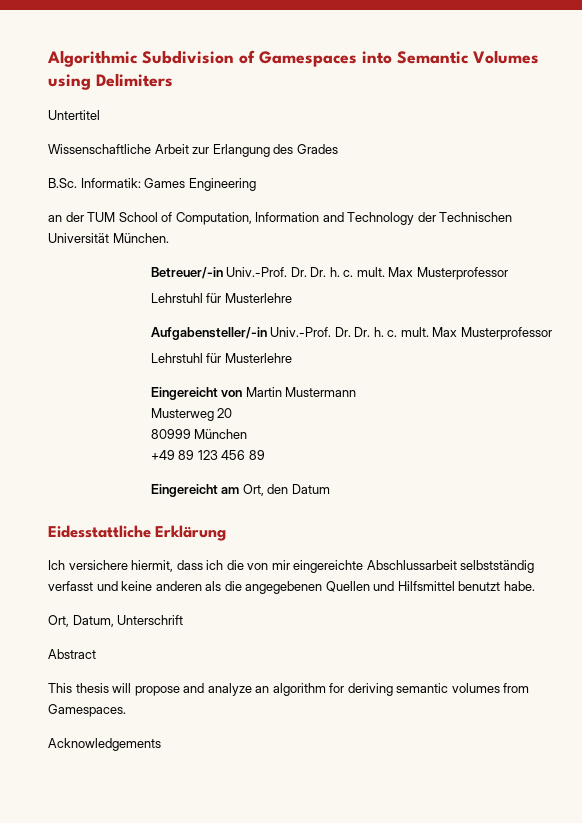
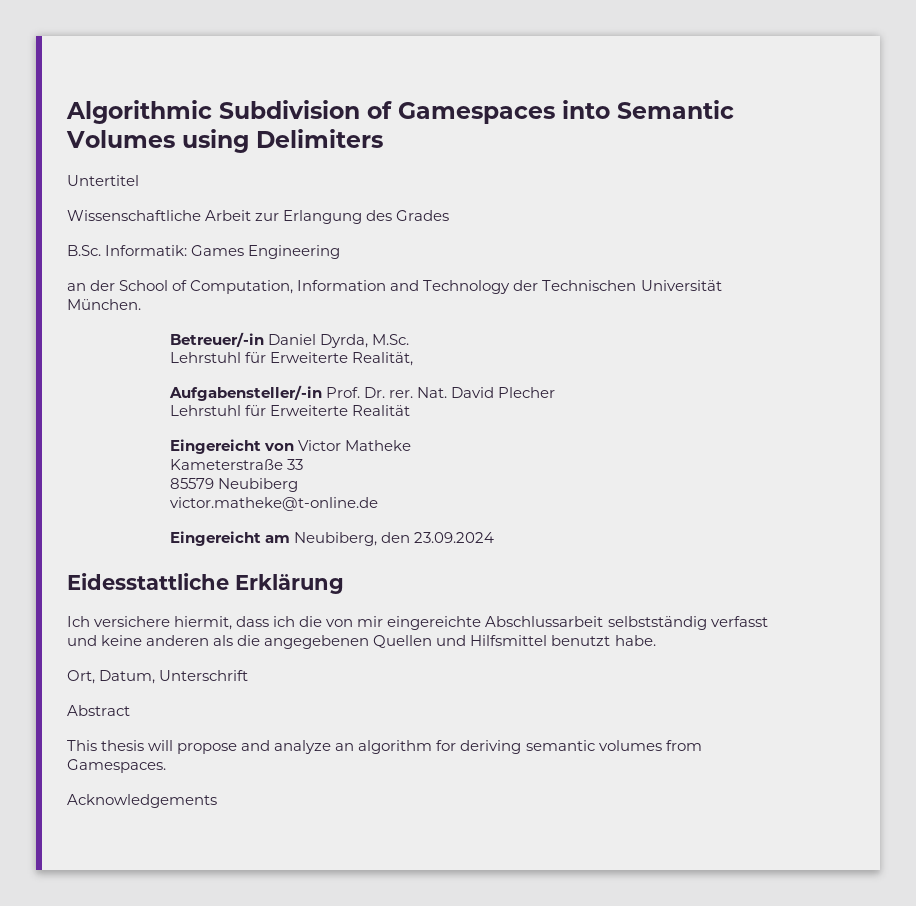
[87,212,116,222] TUM -> (116, 285) none
[226,267,508,280] [150,293,292,303] Univ.-Prof. Dr. Dr. h. c. mult. Max Musterprofessor // Lehrstuhl für Musterlehre -> [267,334,409,348] [169,352,413,366] Daniel Dyrda, M.Sc. // Lehrstuhl für Erweiterte Realität,
[270,327,552,340] [150,353,292,363] Univ.-Prof. Dr. Dr. h. c. mult. Max Musterprofessor // Lehrstuhl für Musterlehre -> [325,387,555,398] [169,405,410,416] Prof. Dr. rer. Nat. David Plecher // Lehrstuhl für Erweiterte Realität
[245,387,357,397] [150,408,233,421] [150,429,248,439] [150,450,265,460] Martin Mustermann // Musterweg 20 // 80999 München // +49 89 123 456 89 -> [297,440,411,451] [169,459,303,470] [169,478,298,492] [169,497,378,511] Victor Matheke // Kameterstraße 33 // 85579 Neubiberg // victor.matheke@t-online.de
[242,484,330,496] Ort, den Datum -> [293,532,494,546] Neubiberg, den 23.09.2024

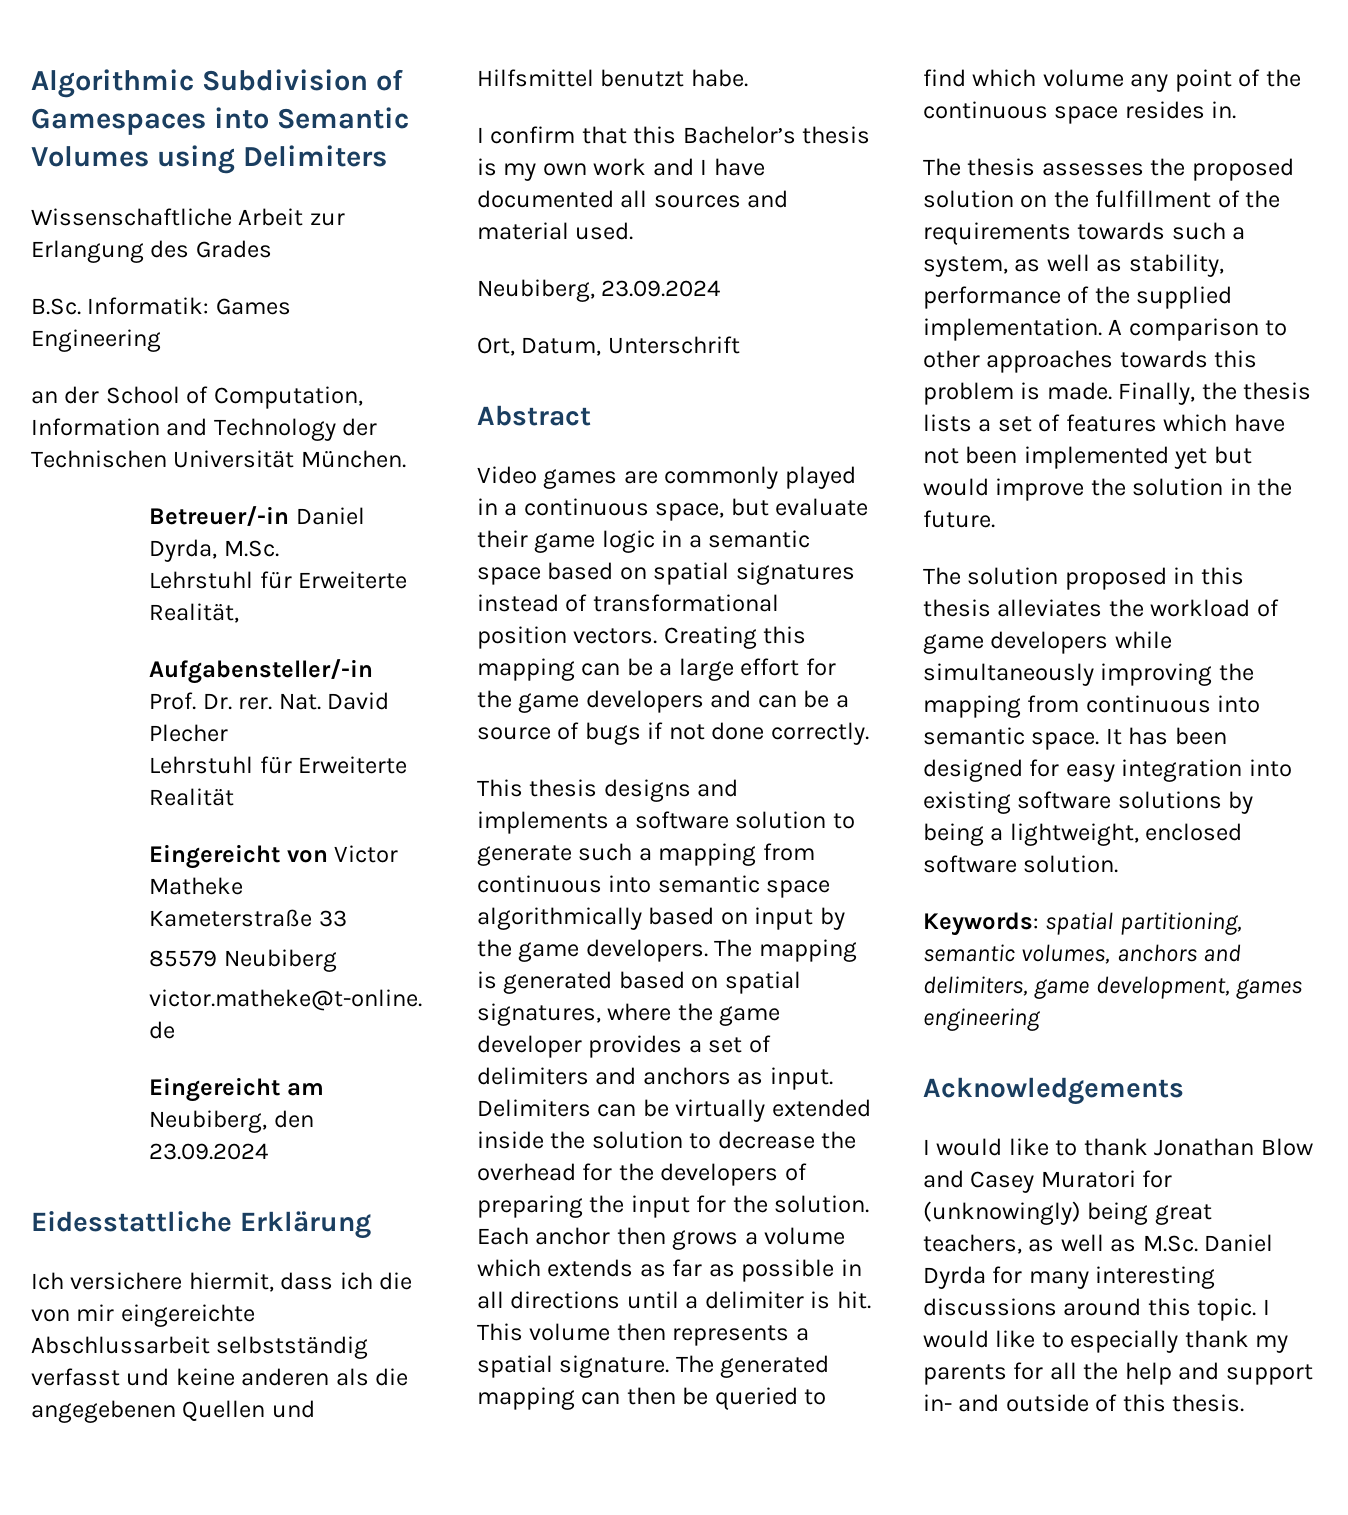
[67,175,139,186] // Untertitel -> (387, 156) none
[67,670,249,684] [67,705,130,716] [67,740,702,754] [67,759,166,773] [67,794,217,808] Ort, Datum, Unterschrift // Abstract // This thesis will propose and analyze an algorithm for deriving semantic volumes from Gamespaces. // Acknowledgements -> [477,126,871,144] [477,158,765,181] [477,190,789,208] [477,222,634,240] [477,279,721,302] [477,336,740,356] [477,405,591,426] [477,466,856,489] [477,498,869,521] [477,530,811,553] [477,562,855,585] [477,594,779,612] [477,626,807,649] [477,658,836,681] [477,690,849,713] [477,722,869,745] [477,779,739,802] [477,811,855,834] [477,843,815,866] [477,875,831,898] [477,907,845,930] [477,939,857,962] [477,971,801,994] [477,1003,781,1026] [477,1035,771,1058] [477,1067,833,1090] [477,1099,871,1122] [477,1131,857,1149] [477,1163,807,1186] [477,1195,870,1218] [477,1227,846,1250] [477,1259,862,1282] [477,1291,871,1309] [477,1323,809,1346] [477,1355,830,1378] [477,1387,827,1410] [923,69,1301,92] [923,101,1237,124] [923,158,1294,181] [923,190,1281,208] [923,222,1246,245] [923,254,1224,277] [923,286,1233,309] [923,318,1288,341] [923,350,1258,373] [923,382,1312,405] [923,414,1285,432] [923,446,1252,469] [923,478,1293,501] [923,510,995,528] [923,567,1244,590] [923,599,1279,617] [923,631,1172,654] [923,663,1254,686] [923,695,1261,718] [923,727,1227,750] [923,759,1292,782] [923,791,1254,814] [923,823,1243,846] [923,855,1119,873] [923,912,1242,936] [923,944,1242,964] [923,976,1303,999] [923,1008,1040,1031] [923,1077,1184,1105] [923,1138,1313,1156] [923,1170,1173,1193] [923,1201,1212,1225] [923,1234,1274,1254] [923,1266,1216,1289] [923,1298,1270,1321] [923,1330,1289,1353] [923,1362,1313,1385] [923,1394,1245,1412] I confirm that this Bachelor’s thesis is my own work and I have documented all sources and material used. // Neubiberg, 23.09.2024 // Ort, Datum, Unterschrift // Abstract // Video games are commonly played in a continuous space, but evaluate their game logic in a semantic space based on spatial signatures instead of transformational position vectors. Creating this mapping can be a large effort for the game developers and can be a source of bugs if not done correctly. // This thesis designs and implements a software solution to generate such a mapping from continuous into semantic space algorithmically based on input by the game developers. The mapping is generated based on spatial signatures, where the game developer provides a set of delimiters and anchors as input. Delimiters can be virtually extended inside the solution to decrease the overhead for the developers of preparing the input for the solution. Each anchor then grows a volume which extends as far as possible in all directions until a delimiter is hit. This volume then represents a spatial signature. The generated mapping can then be queried to find which volume any point of the continuous space resides in. // The thesis assesses the proposed solution on the fulfillment of the requirements towards such a system, as well as stability, performance of the supplied implementation. A comparison to other approaches towards this problem is made. Finally, the thesis lists a set of features which have not been implemented yet but would improve the solution in the future. // The solution proposed in this thesis alleviates the workload of game developers while simultaneously improving the mapping from continuous into semantic space. It has been designed for easy integration into existing software solutions by being a lightweight, enclosed software solution. // Keywords: spatial partitioning, semantic volumes, anchors and delimiters, game development, games engineering // Acknowledgements // I would like to thank Jonathan Blow and Casey Muratori for (unknowingly) being great teachers, as well as M.Sc. Daniel Dyrda for many interesting discussions around this topic. I would like to especially thank my parents for all the help and support in- and outside of this thesis.

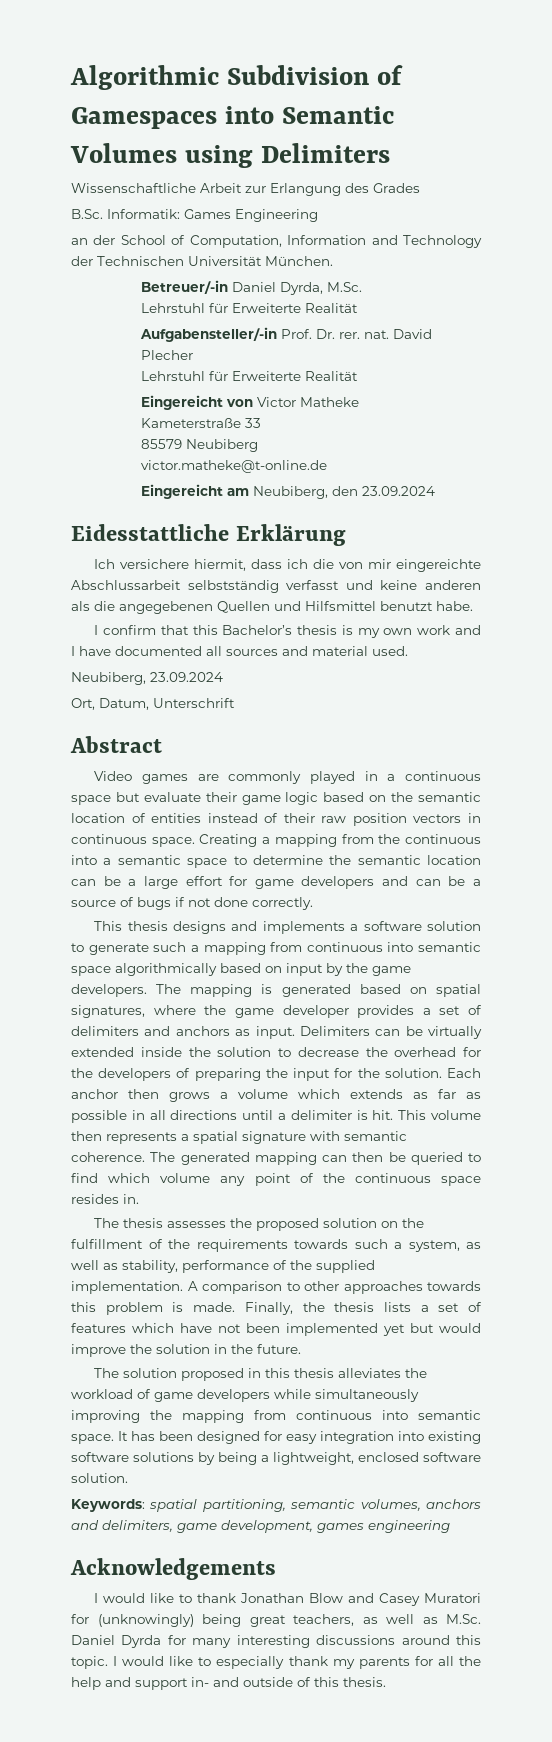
[149,603,240,623] Realität, -> [305,303,359,313] Realität
[278,693,321,710] Nat. -> [364,330,390,339] nat.
[655,503,725,521] space, -> [71,795,111,805] space
[661,530,811,548] [477,562,855,585] [477,594,779,612] [477,626,807,649] [477,658,575,681] in a semantic space based on spatial signatures instead of transformational position vectors. Creating this mapping -> [323,792,482,802] [71,813,481,826] [71,834,482,847] [71,855,481,868] based on the semantic location of entities instead of their raw position vectors in continuous space. Creating a mapping from the continuous into a semantic space to determine the semantic location
[477,690,512,708] the -> (248, 881) none
[559,1355,670,1378] signature. -> [242,1131,407,1144] [71,1152,145,1162] signature with semantic coherence.

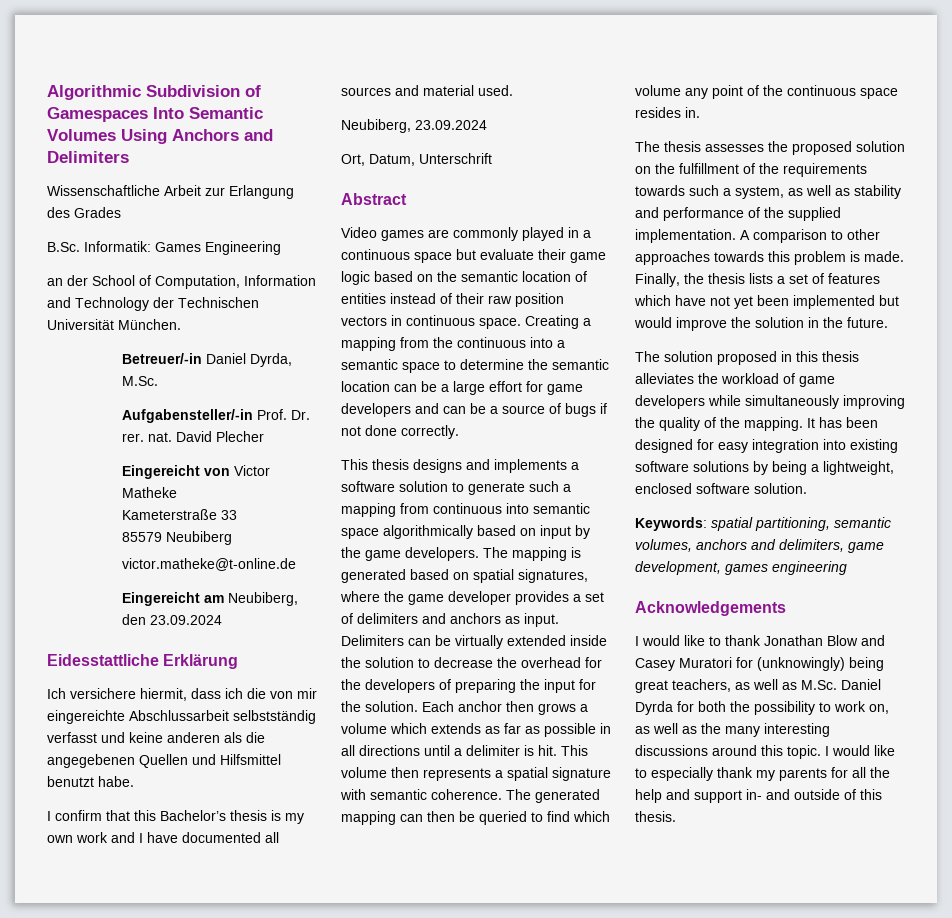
[225,106,275,124] into -> [153,107,184,119] Into
[185,145,254,168] using -> [121,129,273,144] Using Anchors and
[141,303,359,313] // Lehrstuhl für Erweiterte Realität -> (159, 381) none
[141,371,359,381] // Lehrstuhl für Erweiterte Realität -> (265, 436) none
[122,1260,178,1273] stability, -> [854,185,901,199] [635,207,659,218] stability and
(241, 1328) none -> [734,296,753,309] yet
[383,1324,405,1336] yet -> (875, 302) none
[182,1410,481,1423] [71,1434,114,1444] mapping from continuous into semantic space. -> [659,417,803,431] quality of the mapping.
(186, 1640) none -> [698,701,889,715] [635,723,721,734] both the possibility to work on, as well as the

